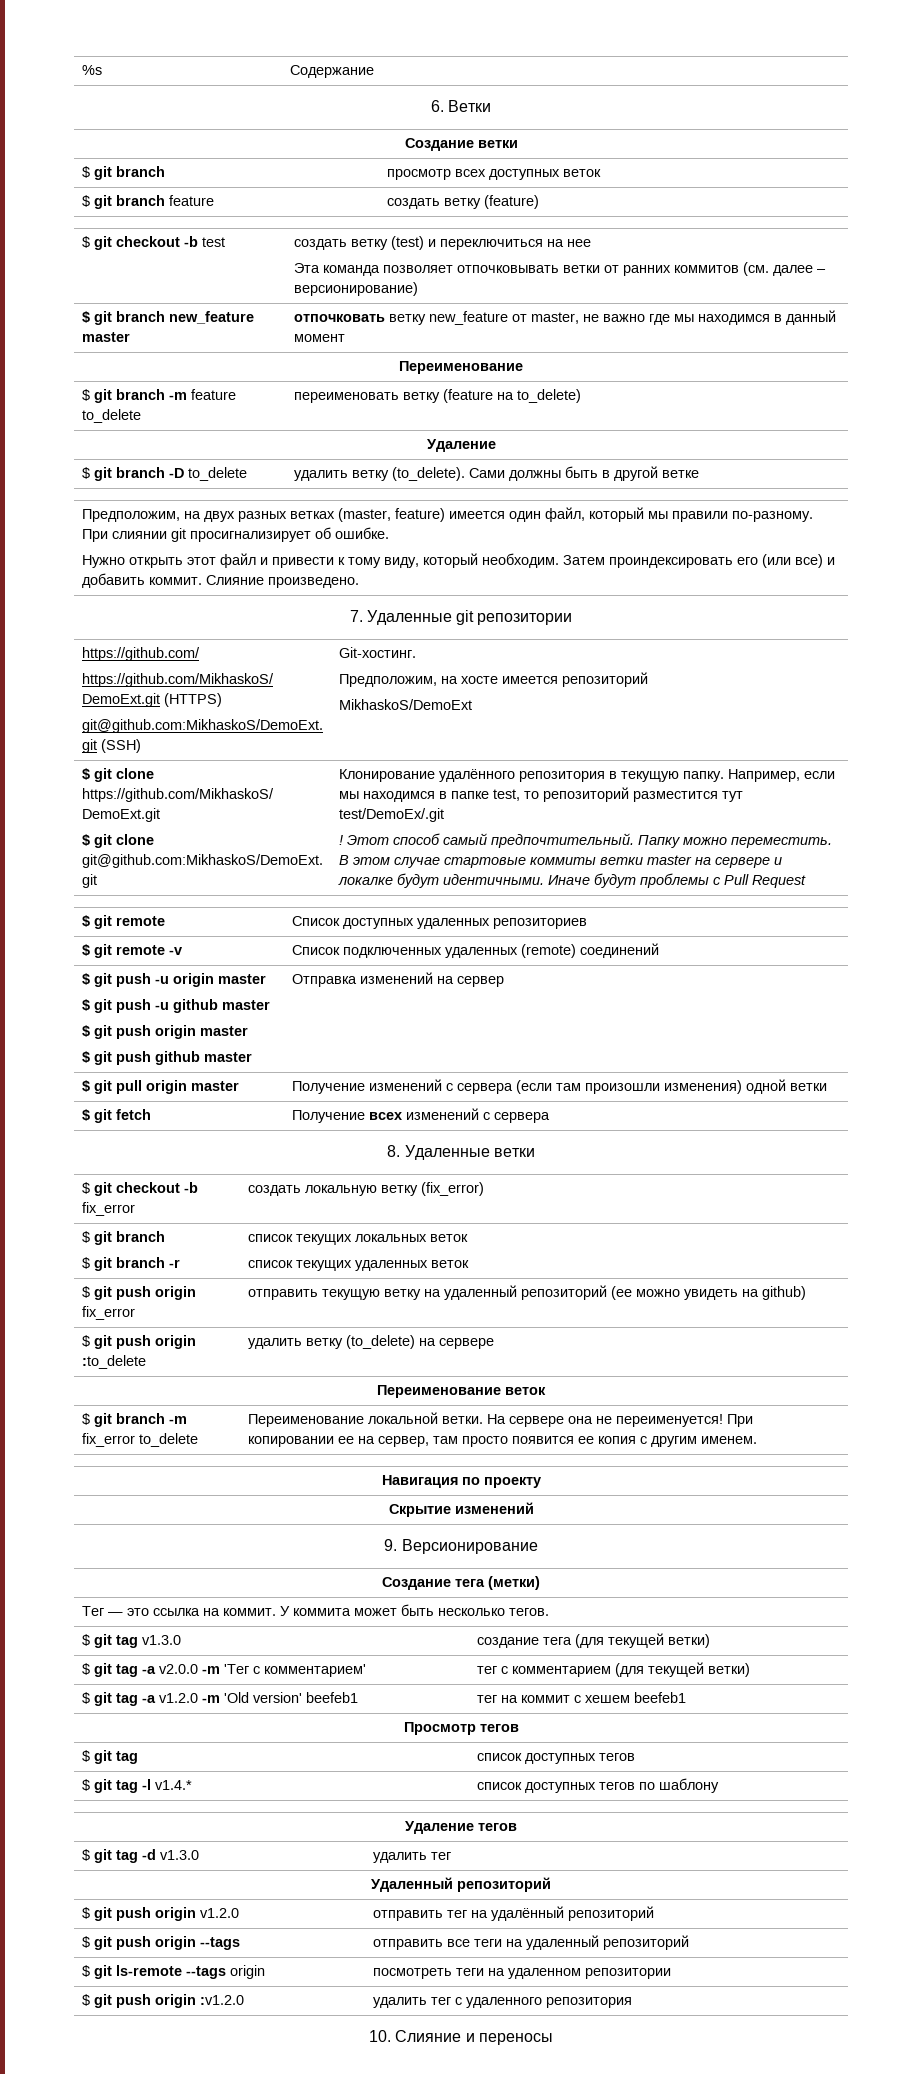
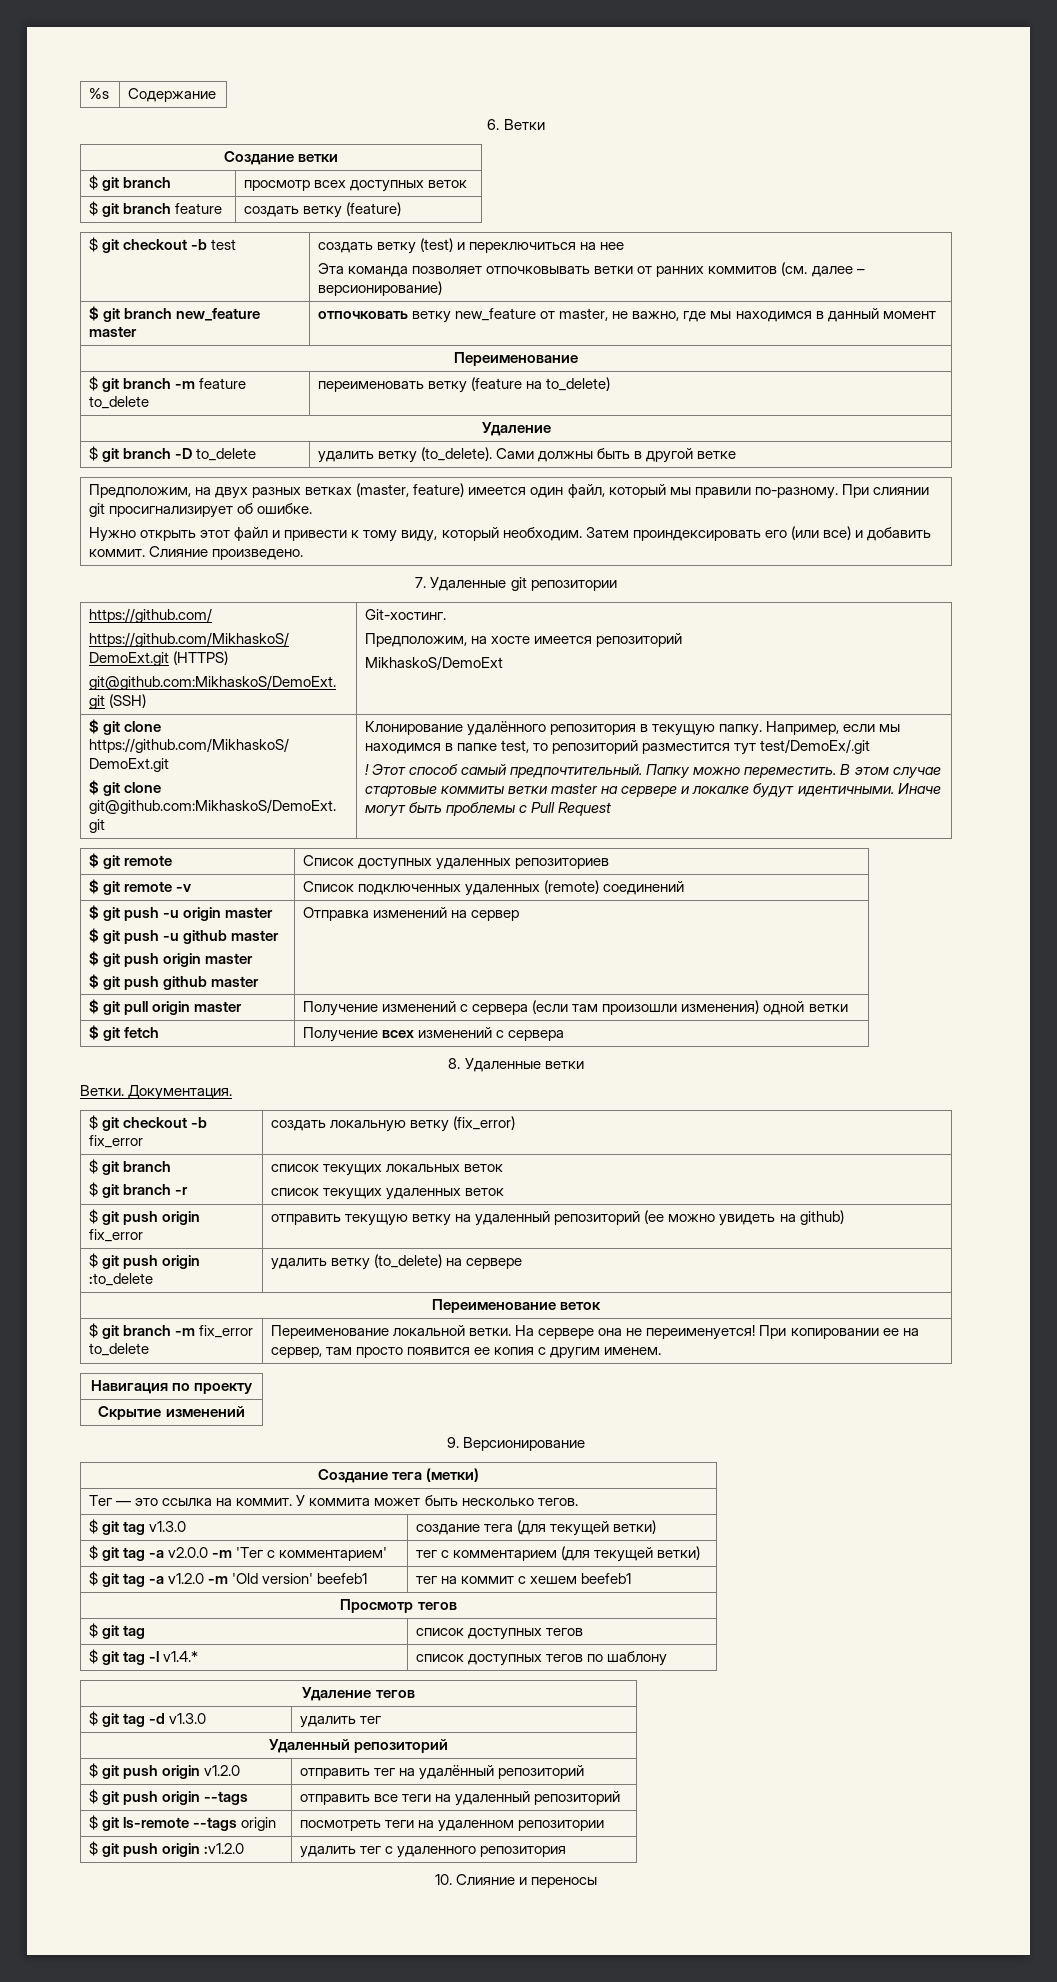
[603,314,646,322] важно -> [632,311,680,321] важно,
[594,873,637,888] будут -> [365,802,443,817] могут быть
(535, 1152) none -> [80,1085,233,1100] // Ветки. Документация.

